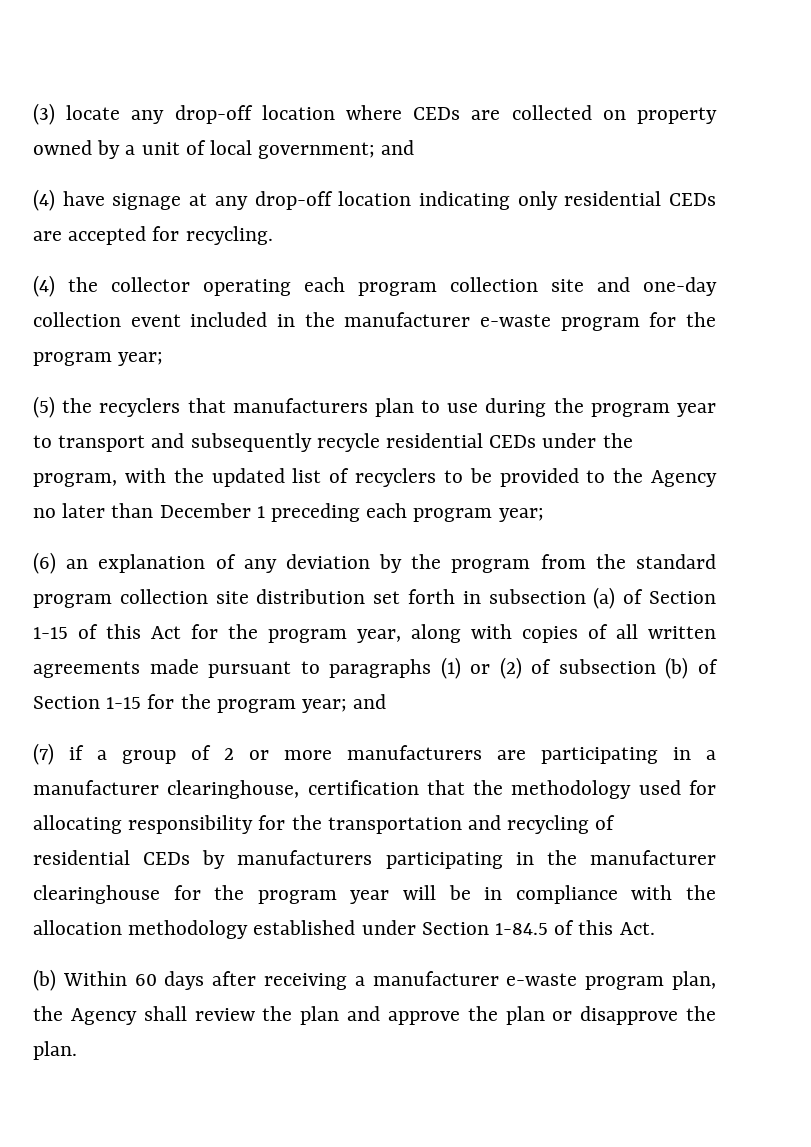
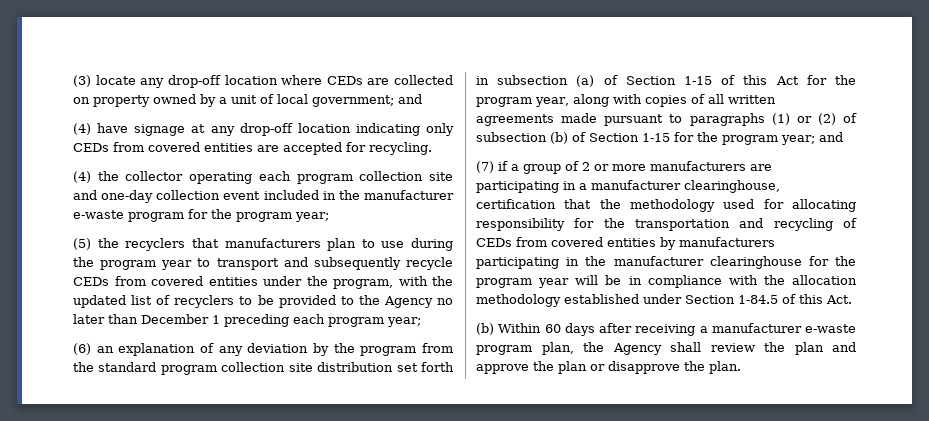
[564,191,716,206] residential CEDs -> [73,142,253,152] CEDs from covered entities
[386,433,537,448] residential CEDs -> [73,276,258,286] CEDs from covered entities
[33,850,191,865] residential CEDs -> [476,237,656,247] CEDs from covered entities

